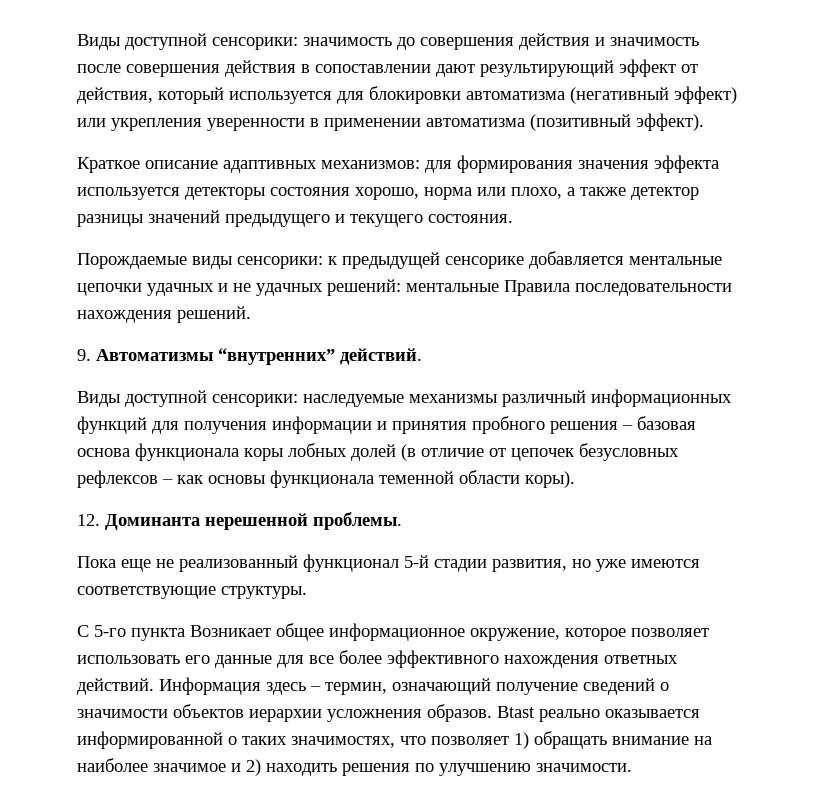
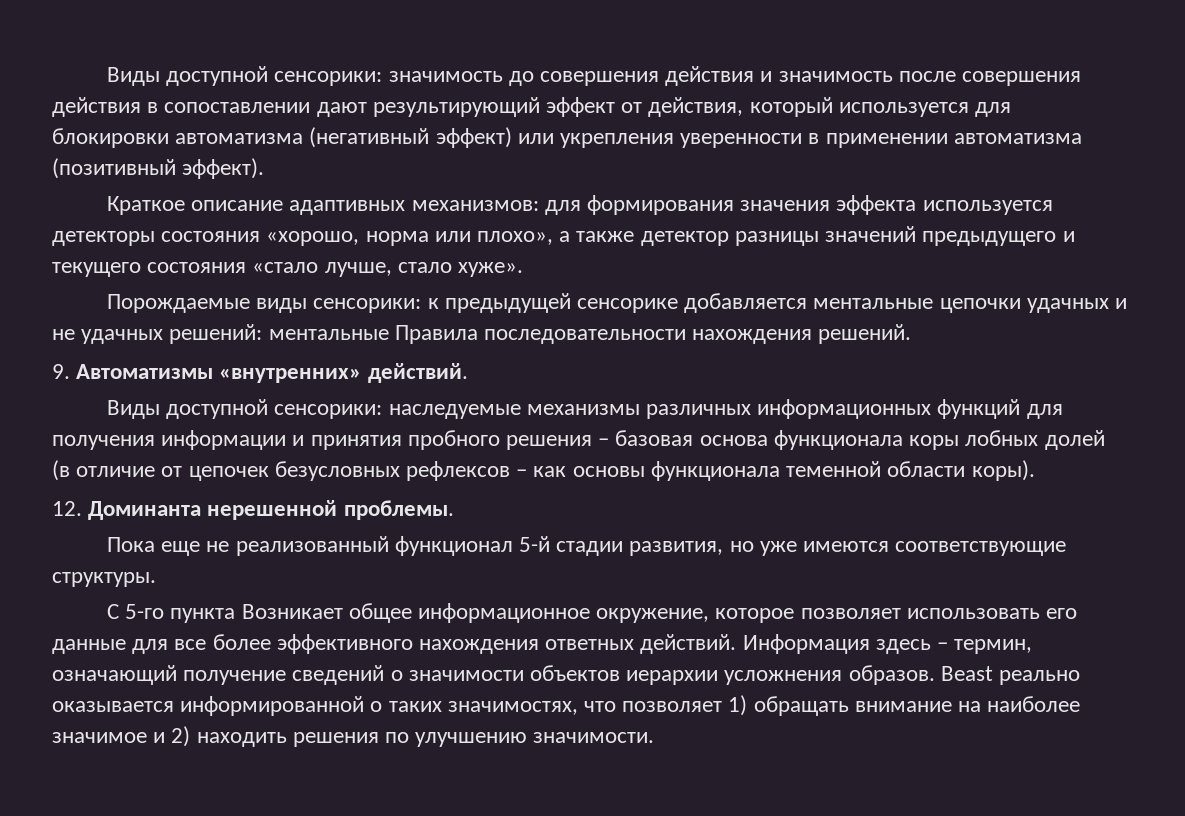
[355,187,419,200] хорошо, -> [266,231,360,246] «хорошо,
[511,187,562,199] плохо, -> [477,231,554,245] плохо»,
[428,214,513,223] состояния. -> [147,262,524,277] состояния «стало лучше, стало хуже».
[218,348,335,365] “внутренних” -> [219,368,362,383] «внутренних»
[502,390,586,407] различный -> [646,404,752,419] различных
[497,706,535,718] Btast -> [940,666,993,681] Beast

